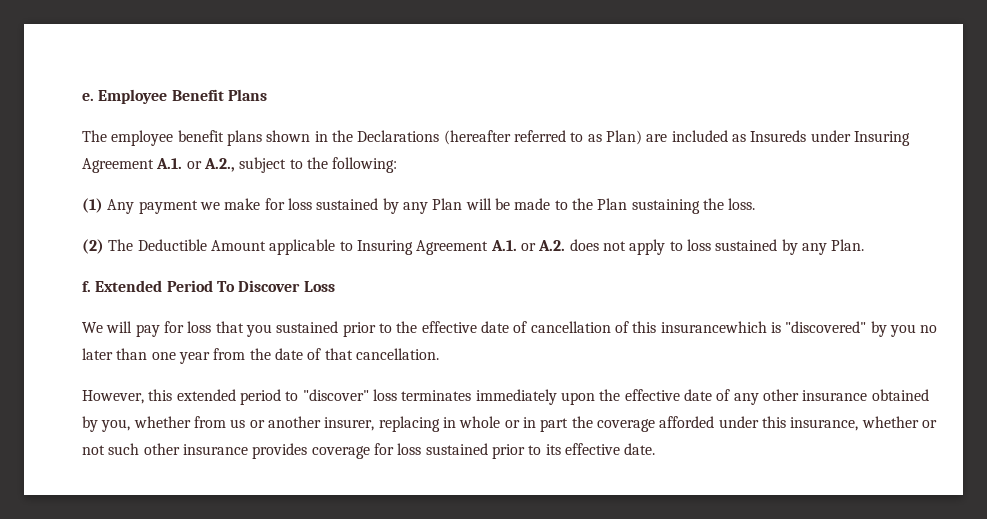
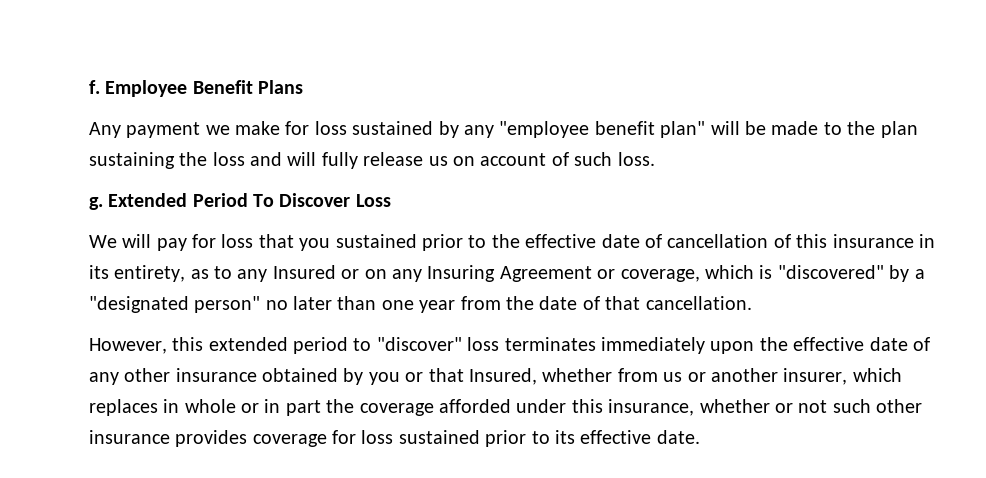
[82,93,95,101] e. -> [88,80,100,94] f.
[82,130,910,146] [82,157,398,173] [82,198,104,213] The employee benefit plans shown in the Declarations (hereafter referred to as Plan) are included as Insureds under Insuring Agreement A.1. or A.2., subject to the following: // (1) -> (303, 87) none
[432,198,463,210] Plan -> [499,121,706,138] "employee benefit plan"
[597,198,628,210] Plan -> [880,121,918,138] plan
[728,198,756,210] [82,239,865,255] [82,281,92,292] loss. // (2) The Deductible Amount applicable to Insuring Agreement A.1. or A.2. does not apply to loss sustained by any Plan. // f. -> [212,152,655,169] [88,197,103,210] loss and will fully release us on account of such loss. // g.
[660,321,916,337] insurancewhich is "discovered" by you -> [832,234,935,248] [88,265,925,282] [88,296,261,313] insurance in its entirety, as to any Insured or on any Insuring Agreement or coverage, which is "discovered" by a "designated person"
[101,419,131,432] you, -> [368,368,537,385] you or that Insured,
[378,416,440,432] replacing -> [852,368,902,382] [88,399,158,416] which replaces

